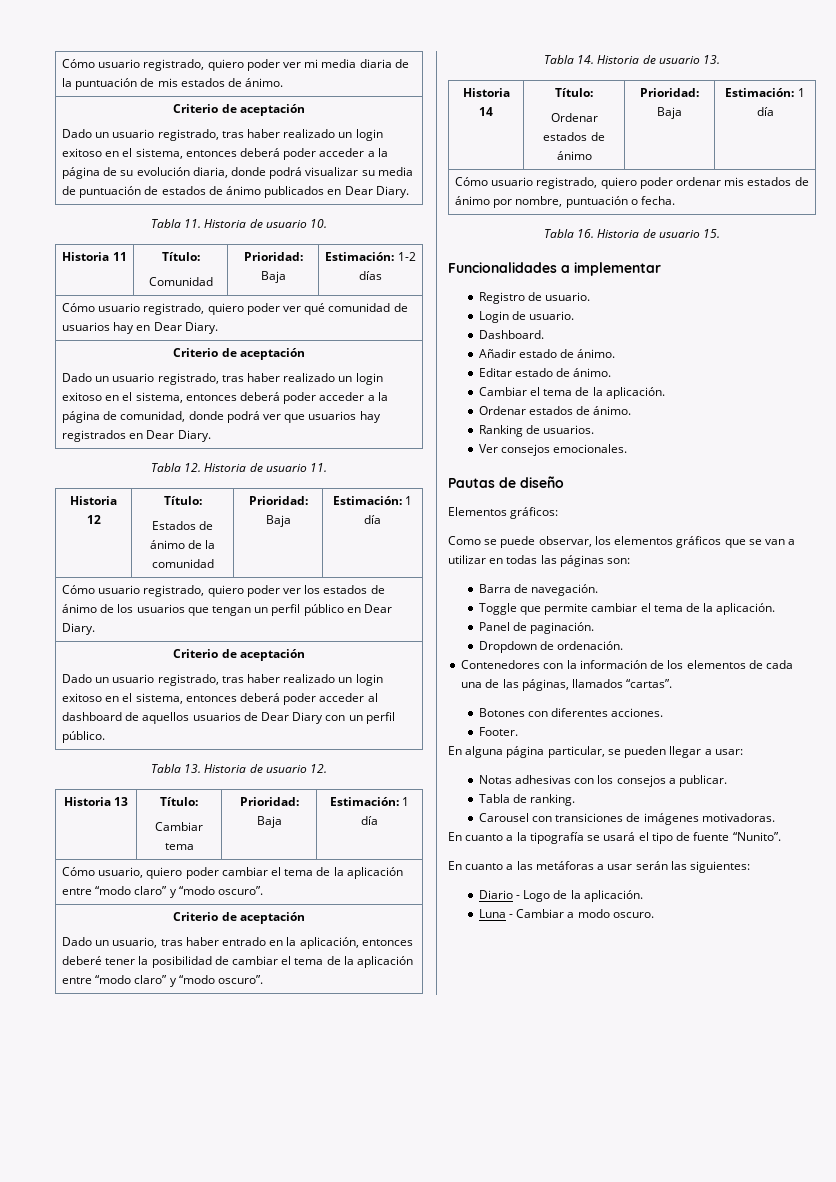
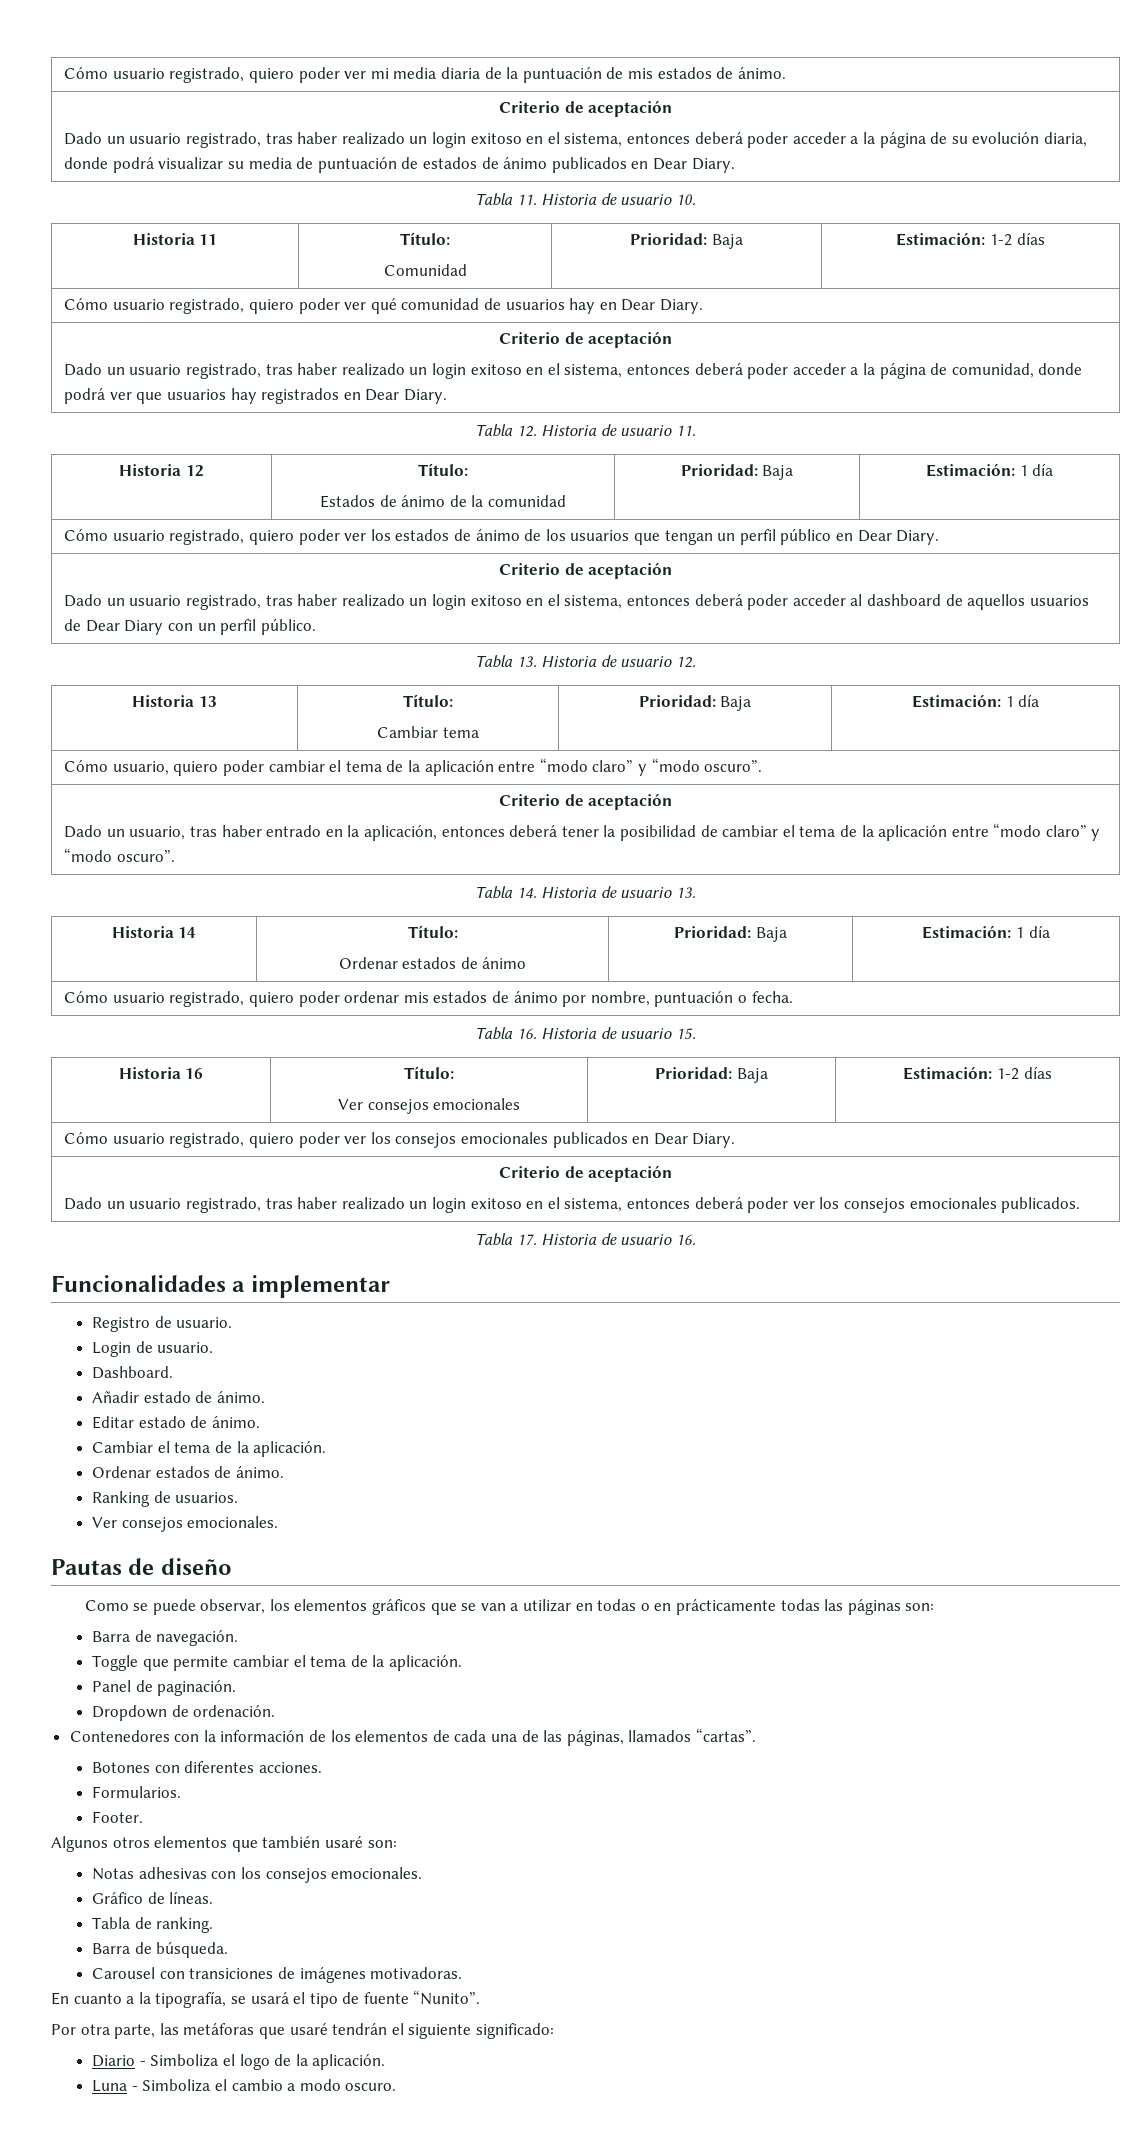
[61,956,102,965] deberé -> [509,825,558,837] deberá
(721, 233) none -> [118,1067,204,1079] [404,1066,454,1079] [337,1098,521,1114] [655,1067,768,1083] [903,1066,1052,1080] [64,1132,736,1148] [498,1165,673,1182] [64,1197,1081,1213] [475,1233,696,1246] // Historia 16 | Título: // Ver consejos emocionales | Prioridad: Baja | Estimación: 1-2 días // Cómo usuario registrado, quiero poder ver los consejos emocionales publicados en Dear Diary. // Criterio de aceptación // Dado un usuario registrado, tras haber realizado un login exitoso en el sistema, entonces deberá poder ver los consejos emocionales publicados. // Tabla 17. Historia de usuario 16.
[448,507,559,519] // Elementos gráficos: -> (232, 1566) none
(538, 559) none -> [640,1599,820,1615] o en prácticamente todas
(664, 712) none -> [92,1786,182,1798] // Formularios.
[448,746,743,758] En alguna página particular, se pueden llegar a usar: -> [51,1836,397,1852] Algunos otros elementos que también usaré son:
[668,775,728,787] a publicar. -> [331,1867,423,1879] [92,1891,214,1904] emocionales. // Gráfico de líneas.
(576, 800) none -> [92,1941,229,1958] // Barra de búsqueda.
[529,832,584,844] tipografía -> [155,1991,227,2008] tipografía,
[448,861,751,873] En cuanto a las metáforas a usar serán las siguientes: -> [51,2023,554,2039] Por otra parte, las metáforas que usaré tendrán el siguiente significado:
[523,890,551,902] Logo -> [150,2054,270,2070] Simboliza el logo
[516,909,565,918] Cambiar -> [142,2079,283,2092] Simboliza el cambio

